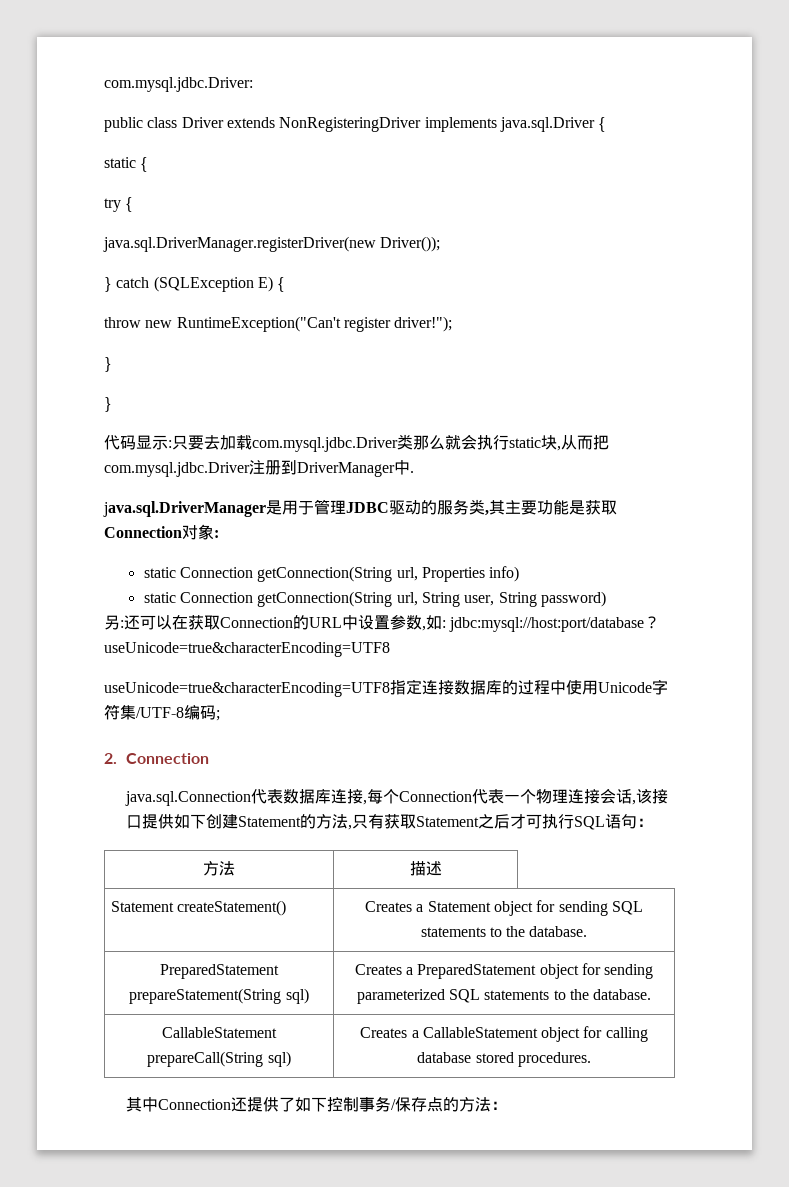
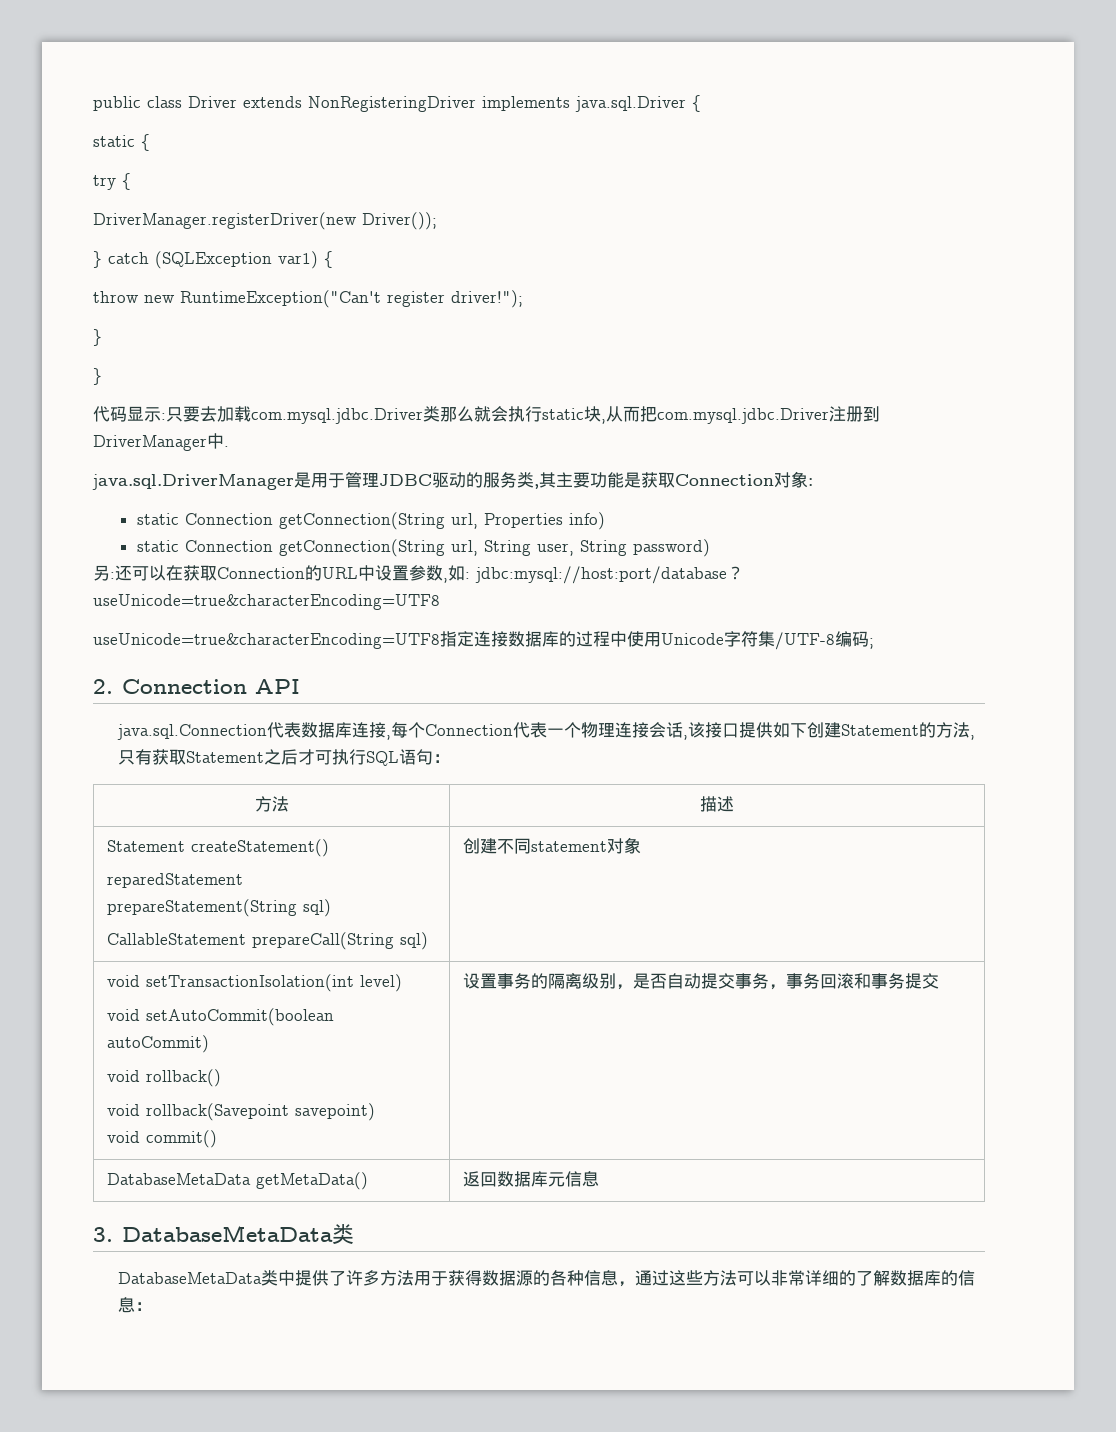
[104,77,253,92] com.mysql.jdbc.Driver: // -> (93, 103) none
[103,236,376,252] java.sql.DriverManager.registerDriver(new -> [93,212,357,230] DriverManager.registerDriver(new
[257,276,273,292] E) -> [278,251,318,269] var1)
(210, 758) none -> [254,679,300,694] API
[365,900,643,916] [420,926,588,937] [160,964,279,979] [129,988,309,1004] [354,963,654,979] [356,989,652,1004] [162,1027,277,1038] [147,1051,291,1067] [360,1026,648,1042] [417,1052,591,1067] [126,1096,492,1112] | Creates a Statement object for sending SQL statements to the database. // PreparedStatement prepareStatement(String sql) | Creates a PreparedStatement object for sending parameterized SQL statements to the database. // CallableStatement prepareCall(String sql) | Creates a CallableStatement object for calling database stored procedures. // 其中Connection还提供了如下控制事务/保存点的方法 -> [106,873,243,888] [106,899,331,917] [106,932,428,950] [462,837,641,854] [106,974,402,992] [106,1008,334,1026] [106,1035,209,1053] [106,1069,221,1087] [106,1103,375,1121] [106,1130,217,1148] [462,973,939,990] [106,1172,368,1190] [462,1171,599,1187] [93,1224,354,1244] [118,1270,976,1287] [118,1297,136,1313] // reparedStatement prepareStatement(String sql) // CallableStatement prepareCall(String sql) | 创建不同statement对象 // void setTransactionIsolation(int level) // void setAutoCommit(boolean autoCommit) // void rollback() // void rollback(Savepoint savepoint) // void commit() | 设置事务的隔离级别，是否自动提交事务，事务回滚和事务提交 // DatabaseMetaData getMetaData() | 返回数据库元信息 // 3. DatabaseMetaData类 // DatabaseMetaData类中提供了许多方法用于获得数据源的各种信息，通过这些方法可以非常详细的了解数据库的信息

